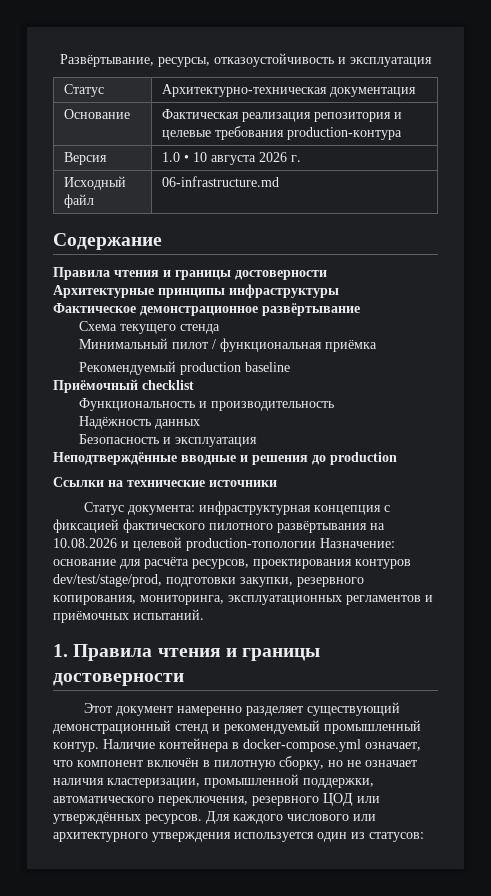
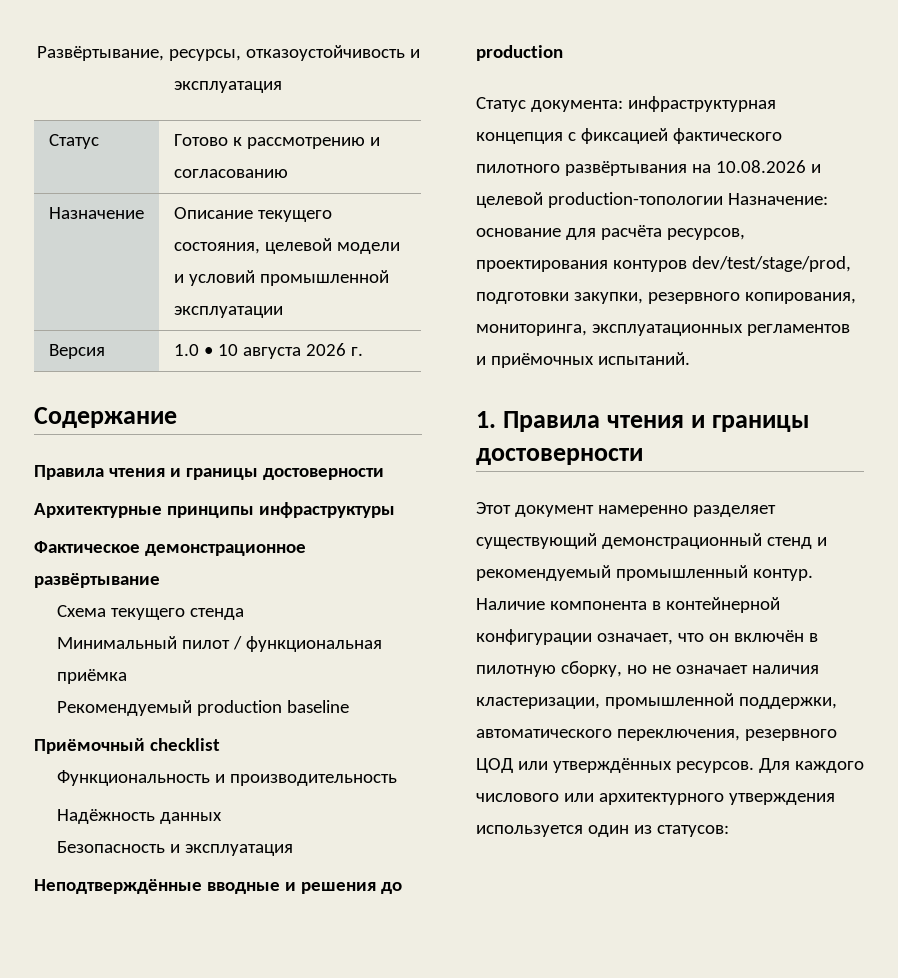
[161,84,416,97] [63,109,130,119] [161,109,402,122] [161,126,402,140] Архитектурно-техническая документация // Основание | Фактическая реализация репозитория и целевые требования production-контура -> [173,134,380,149] [173,169,288,178] [48,207,144,219] [173,207,332,222] [173,238,400,254] [173,270,389,286] [173,306,283,318] Готово к рассмотрению и согласованию // Назначение | Описание текущего состояния, целевой модели и условий промышленной эксплуатации
[63,176,126,190] [63,194,94,208] [161,176,279,187] // Исходный файл | 06-infrastructure.md -> (363, 351) none
[53,477,277,487] // Ссылки на технические источники -> (563, 53) none
[159,738,361,752] контейнера в docker-compose.yml -> [549,597,780,613] [476,629,592,645] компонента в контейнерной конфигурации
[77,760,143,767] компонент -> [708,633,729,642] он

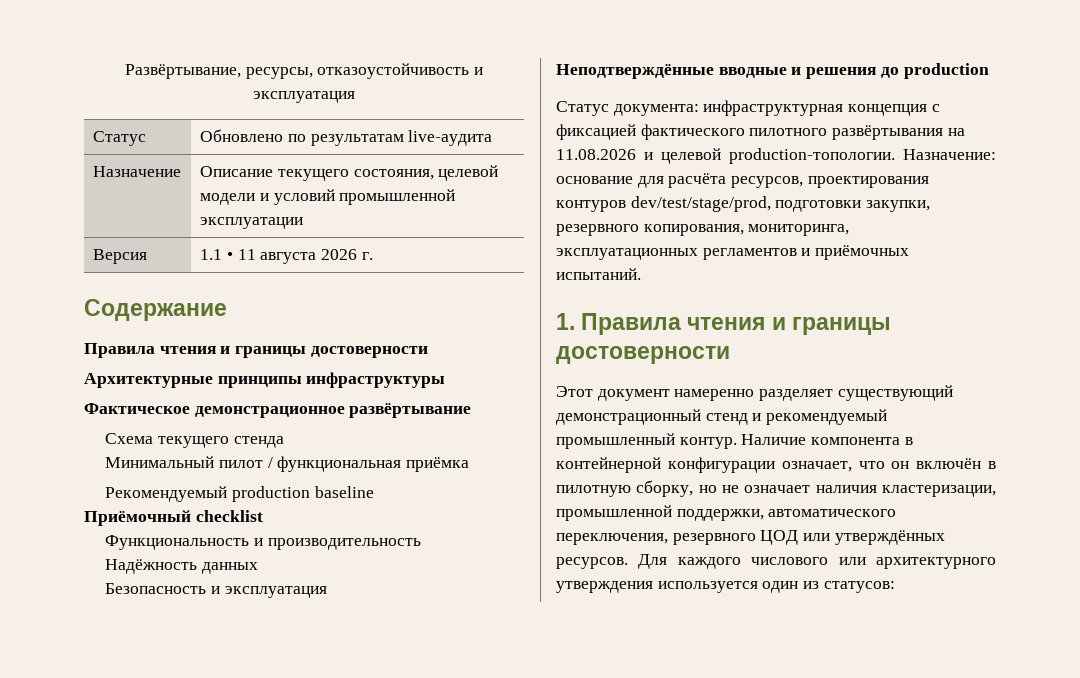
[173,134,380,149] [173,169,288,178] Готово к рассмотрению и согласованию -> [200,129,493,146] Обновлено по результатам live-аудита
[173,344,238,356] 1.0 • 10 -> [200,249,256,260] 1.1 • 11
[715,160,806,173] 10.08.2026 -> [556,149,636,160] 11.08.2026
[547,192,723,208] production-топологии -> [729,148,895,164] production-топологии.

